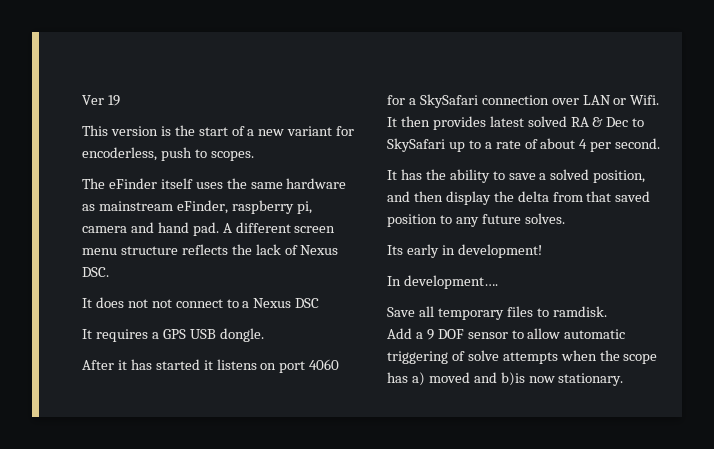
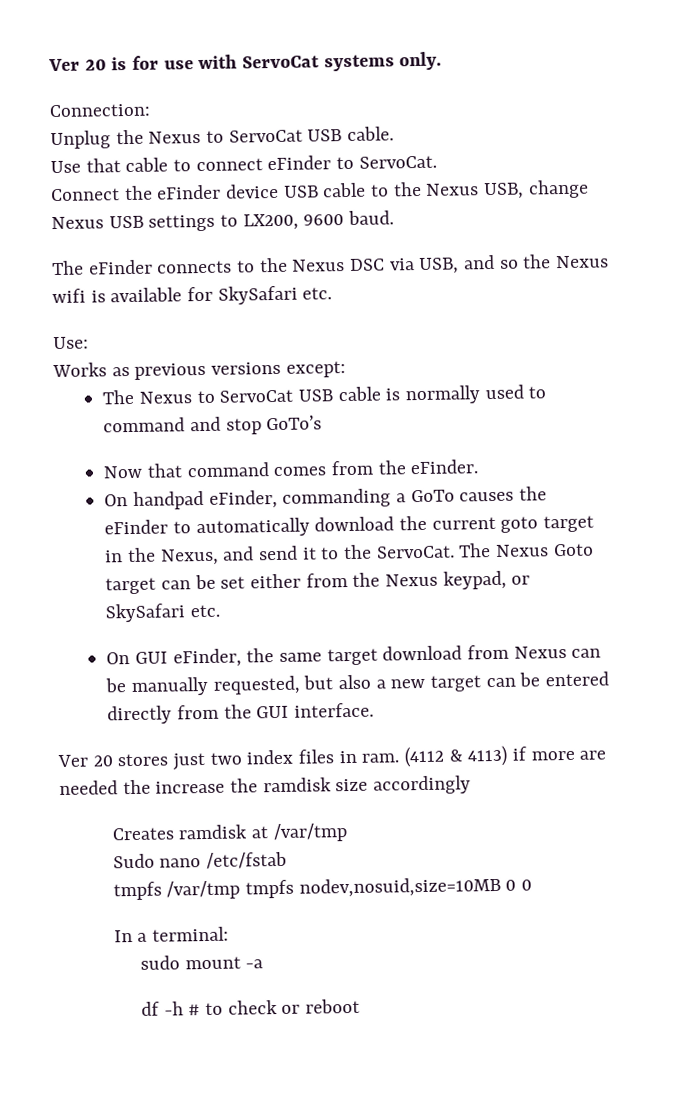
[82,95,120,106] [82,125,355,136] [82,147,254,161] [82,178,347,189] [82,200,312,214] [82,222,336,236] [82,244,339,255] [82,267,109,277] [82,297,320,308] [82,328,264,342] [82,359,340,373] [387,94,660,108] [387,116,645,130] [387,138,661,152] [387,169,646,183] [387,191,651,205] [387,213,565,227] [387,244,542,258] [387,275,498,289] [387,306,607,320] [387,328,626,340] [387,350,658,364] [387,372,624,386] Ver 19 // This version is the start of a new variant for encoderless, push to scopes. // The eFinder itself uses the same hardware as mainstream eFinder, raspberry pi, camera and hand pad. A different screen menu structure reflects the lack of Nexus DSC. // It does not not connect to a Nexus DSC // It requires a GPS USB dongle. // After it has started it listens on port 4060 for a SkySafari connection over LAN or Wifi. It then provides latest solved RA & Dec to SkySafari up to a rate of about 4 per second. // It has the ability to save a solved position, and then display the delta from that saved position to any future solves. // Its early in development! // In development…. // Save all temporary files to ramdisk. // Add a 9 DOF sensor to allow automatic triggering of solve attempts when the scope has a) moved and b)is now stationary. -> [48,51,443,72] [49,103,151,118] [50,126,395,150] [50,155,437,174] [51,179,589,202] [51,210,395,232] [52,254,610,276] [52,285,333,305] [53,336,89,350] [52,361,346,380] [102,384,547,405] [103,415,323,435] [103,459,479,479] [104,486,548,510] [104,515,595,538] [104,543,594,566] [105,570,531,595] [105,603,221,623] [106,644,602,668] [105,671,610,696] [107,702,375,725] [57,745,607,771] [59,775,472,796] [111,823,348,843] [112,851,287,869] [112,876,532,901] [113,926,229,943] [139,955,264,970] [140,998,360,1016] Ver 20 is for use with ServoCat systems only. // Connection: // Unplug the Nexus to ServoCat USB cable. // Use that cable to connect eFinder to ServoCat. // Connect the eFinder device USB cable to the Nexus USB, change Nexus USB settings to LX200, 9600 baud. // The eFinder connects to the Nexus DSC via USB, and so the Nexus wifi is available for SkySafari etc. // Use: // Works as previous versions except: // The Nexus to ServoCat USB cable is normally used to command and stop GoTo’s // Now that command comes from the eFinder. // On handpad eFinder, commanding a GoTo causes the eFinder to automatically download the current goto target in the Nexus, and send it to the ServoCat. The Nexus Goto target can be set either from the Nexus keypad, or SkySafari etc. // On GUI eFinder, the same target download from Nexus can be manually requested, but also a new target can be entered directly from the GUI interface. // Ver 20 stores just two index files in ram. (4112 & 4113) if more are needed the increase the ramdisk size accordingly // Creates ramdisk at /var/tmp // Sudo nano /etc/fstab // tmpfs /var/tmp tmpfs nodev,nosuid,size=10MB 0 0 // In a terminal: // sudo mount -a // df -h # to check or reboot

